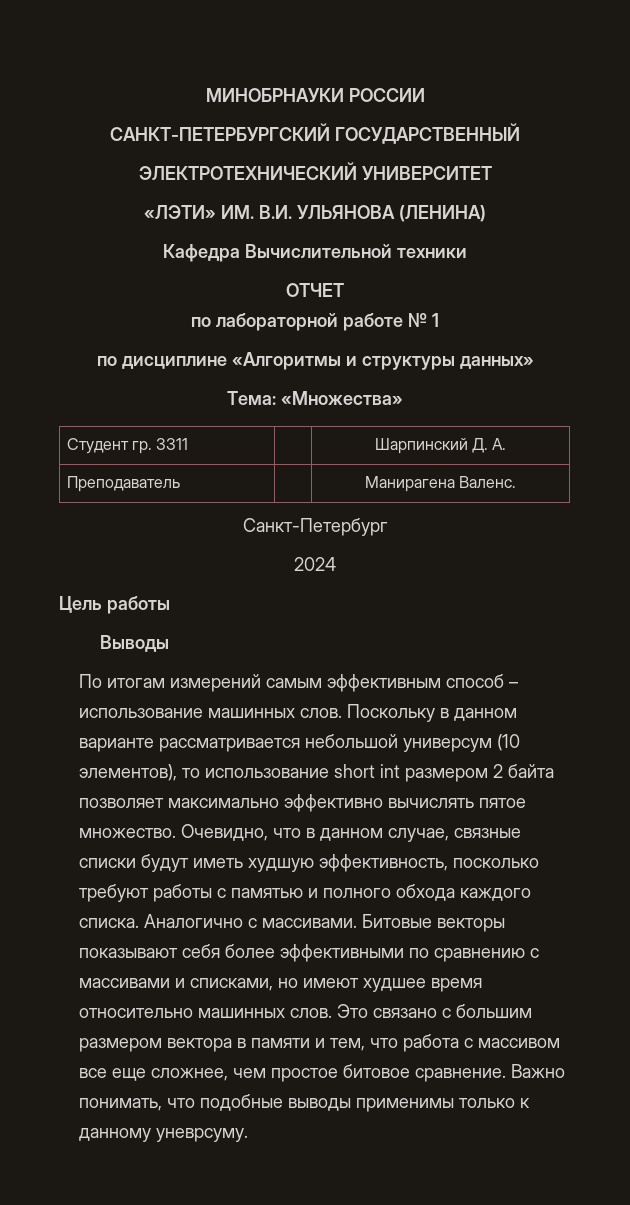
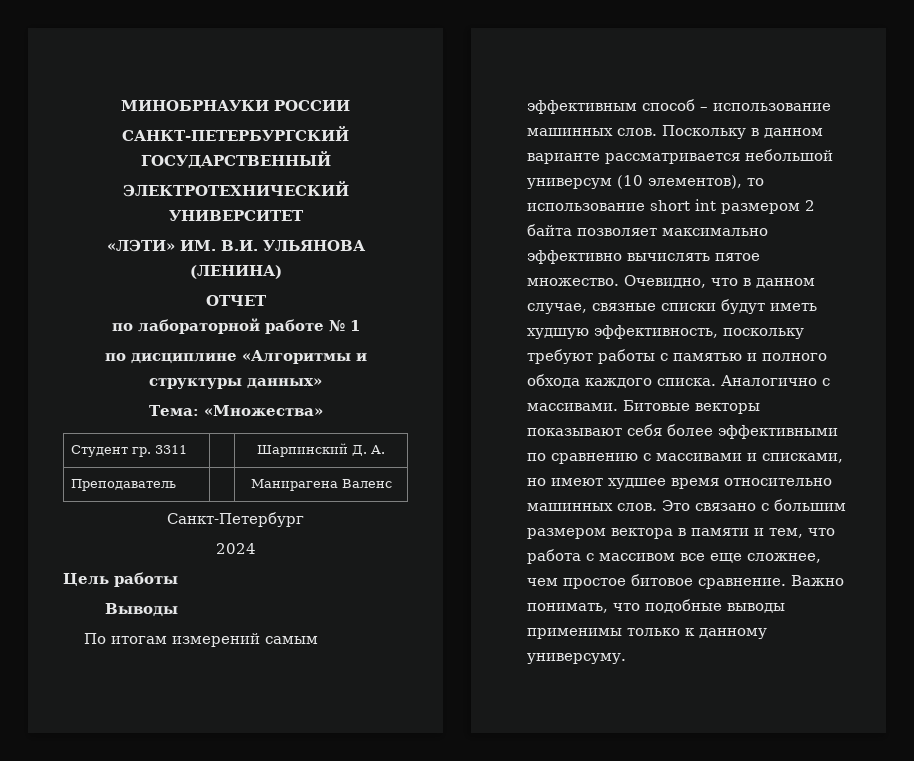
[163,244,467,262] // Кафедра Вычислительной техники -> (282, 272) none
[459,476,517,488] Валенс. -> [341,479,392,488] Валенс
[453,858,540,868] посколько -> [722,328,804,339] поскольку
[156,1128,249,1142] уневрсуму. -> [526,653,626,664] универсуму.

